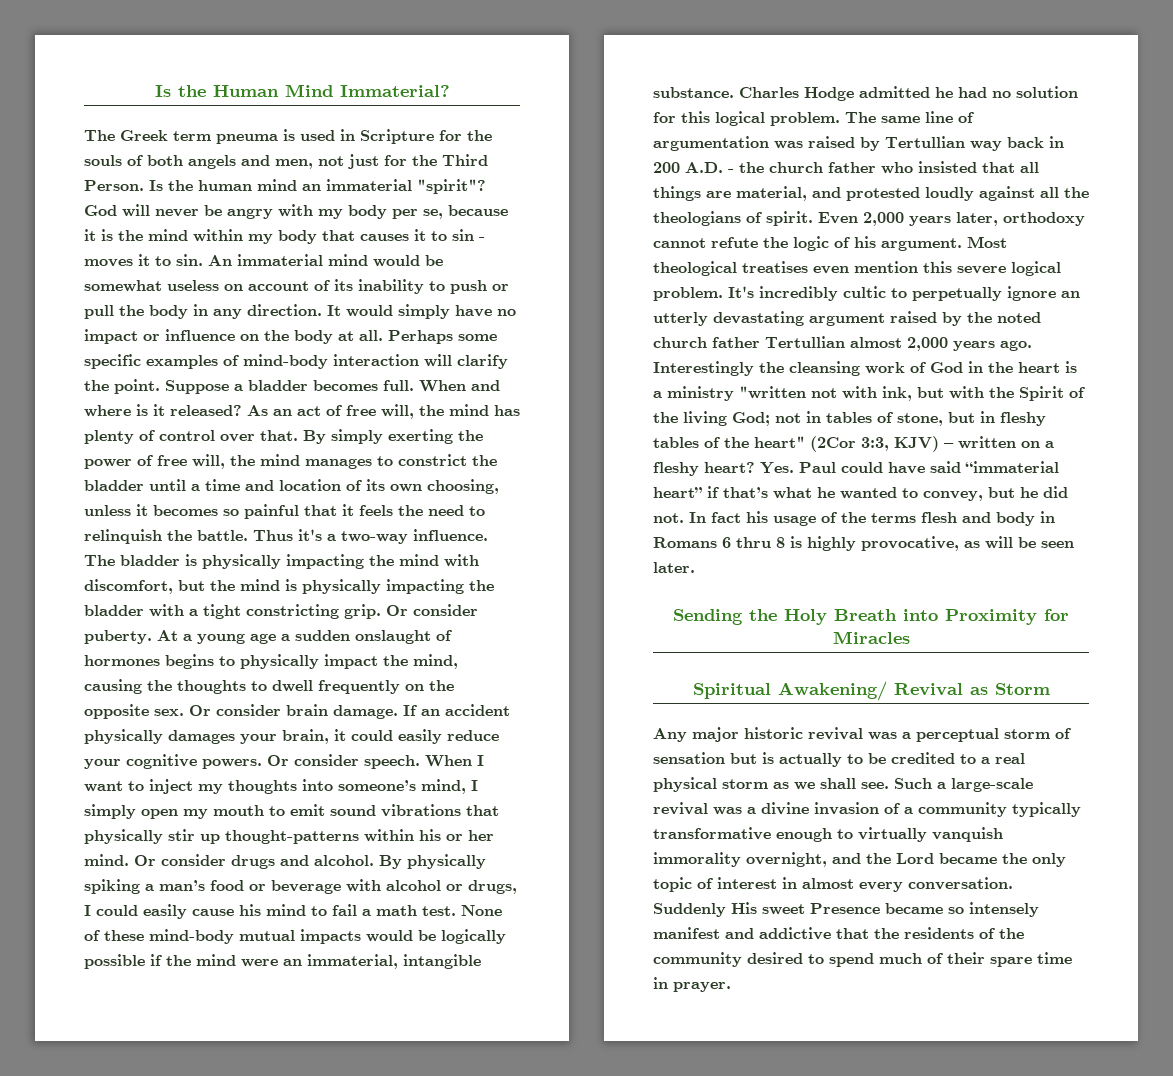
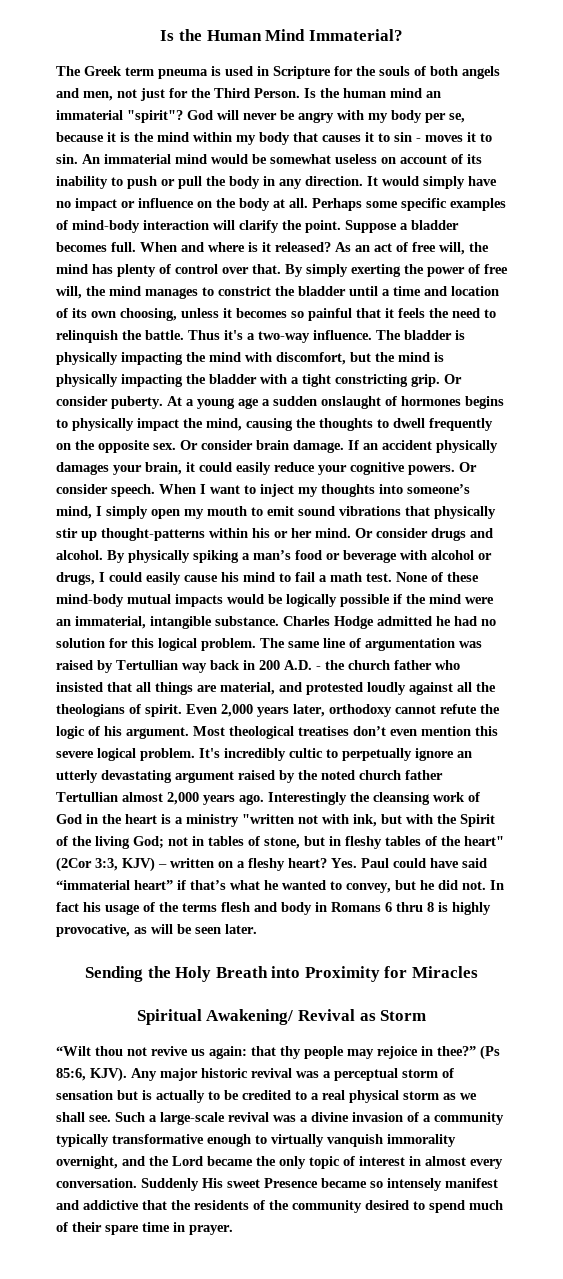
(808, 267) none -> [353,726,386,736] don’t
(1050, 689) none -> [56,1045,500,1060] [56,1067,127,1082] “Wilt thou not revive us again: that thy people may rejoice in thee?” (Ps 85:6, KJV).

